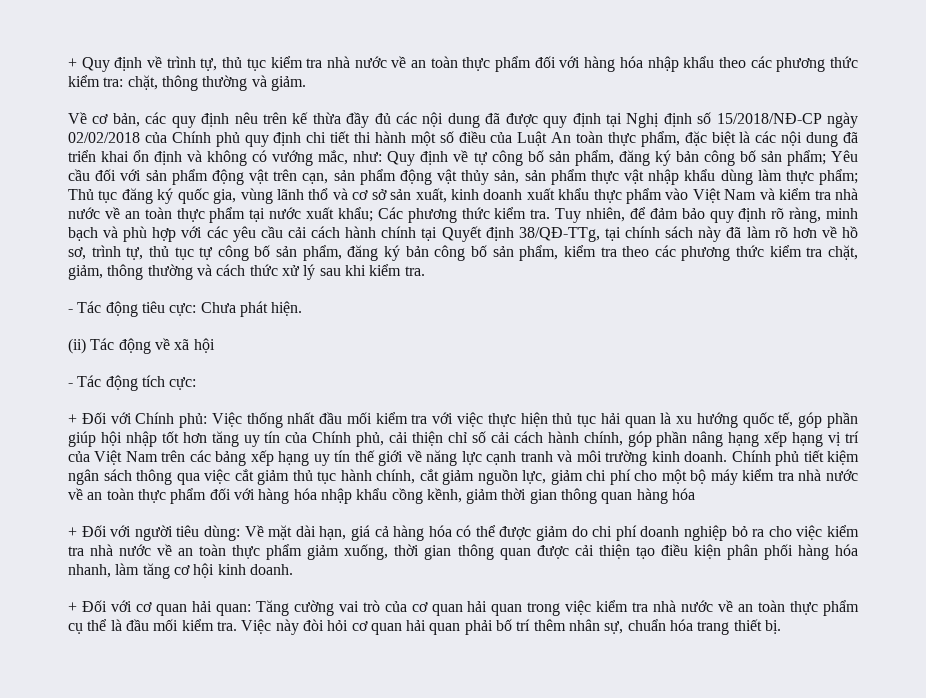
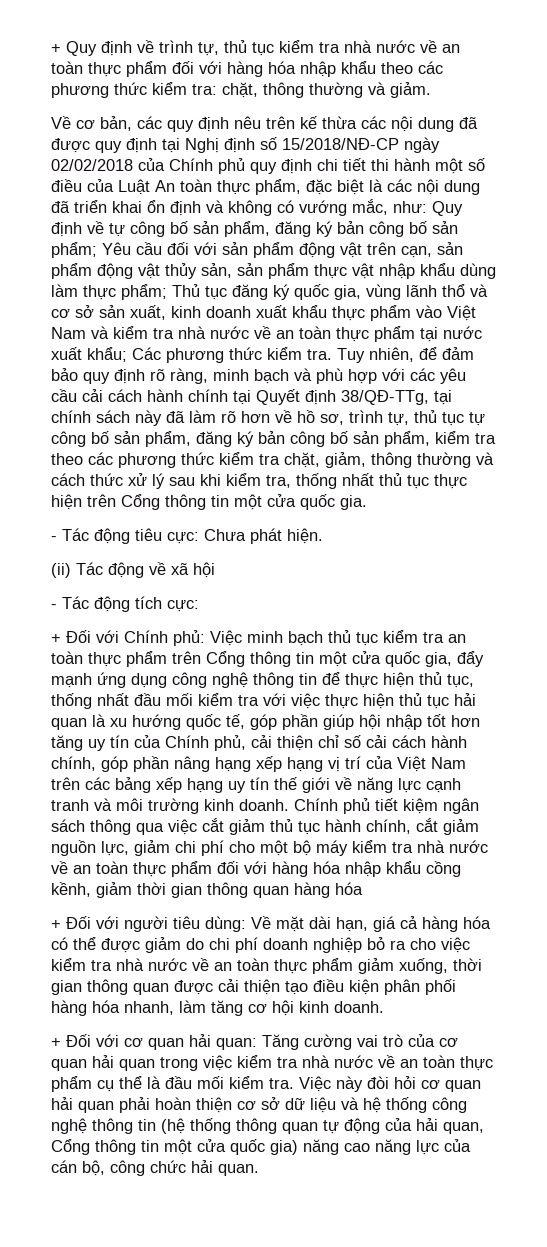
[346,112,391,128] đầy đủ -> (357, 122) none
[404,266,425,276] tra. -> [266,473,467,489] [51,494,367,510] tra, thống nhất thủ tục thực hiện trên Cổng thông tin một cửa quốc gia.
(242, 419) none -> [247,630,466,646] [51,651,484,667] [51,672,474,688] minh bạch thủ tục kiểm tra an toàn thực phẩm trên Cổng thông tin một cửa quốc gia, đẩy mạnh ứng dụng công nghệ thông tin để thực hiện thủ tục,
[496,619,782,635] bố trí thêm nhân sự, chuẩn hóa trang thiết bị. -> [155,1097,467,1113] [51,1118,484,1134] [51,1139,471,1155] [51,1160,259,1176] hoàn thiện cơ sở dữ liệu và hệ thống công nghệ thông tin (hệ thống thông quan tự động của hải quan, Cổng thông tin một cửa quốc gia) năng cao năng lực của cán bộ, công chức hải quan.

